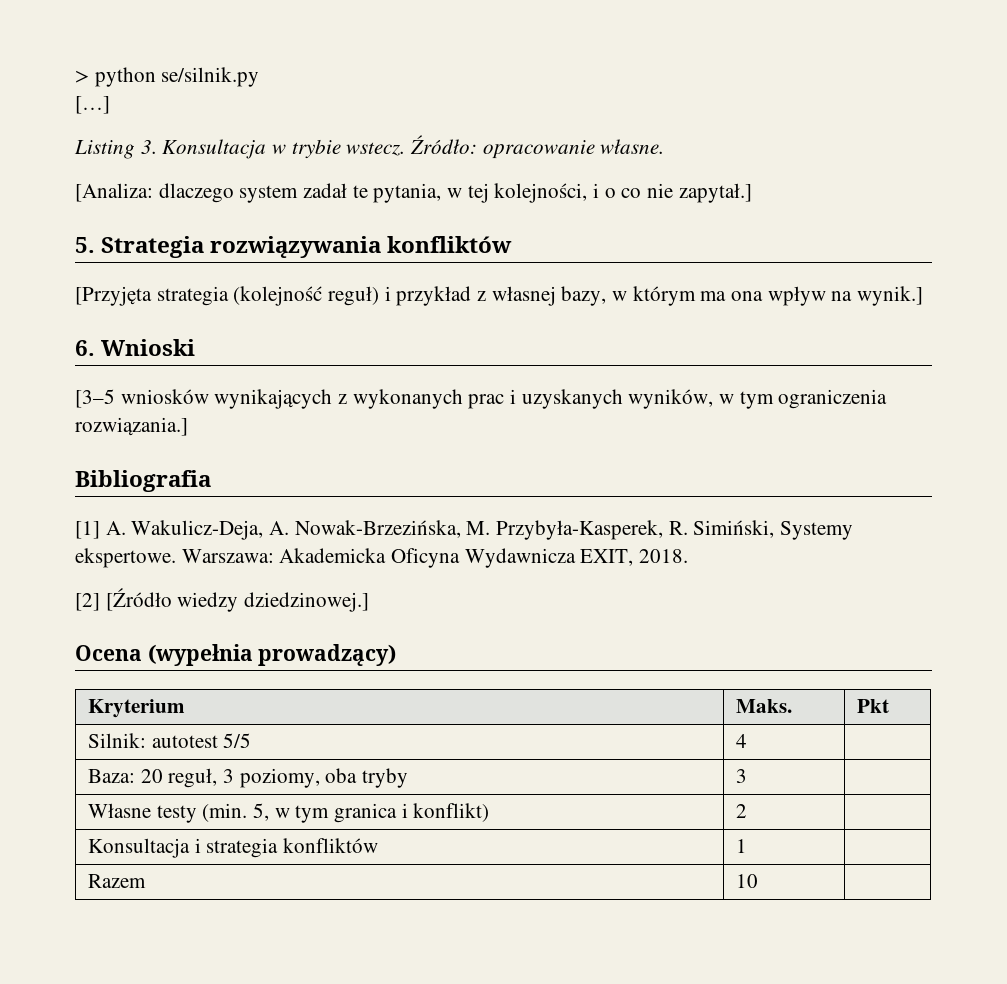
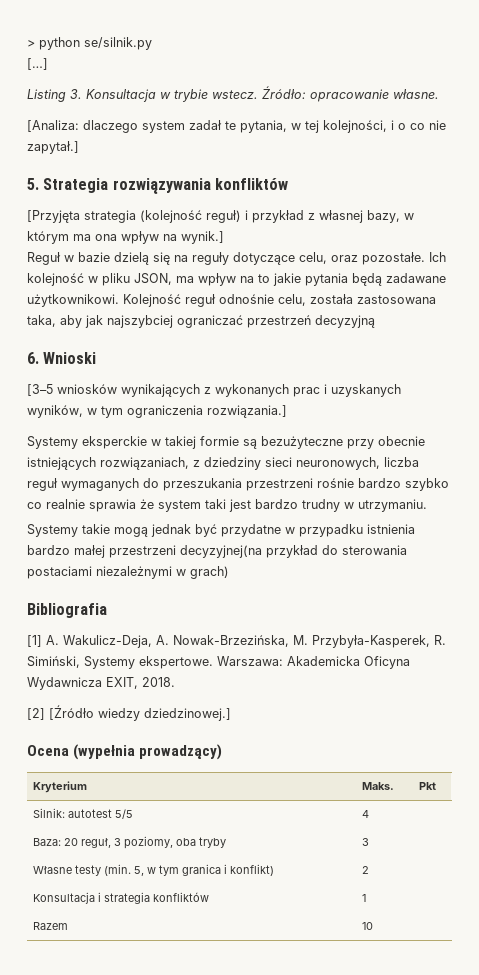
(924, 296) none -> [27,252,446,265] [27,273,446,286] [27,294,436,307] [27,315,375,328] // Reguł w bazie dzielą się na reguły dotyczące celu, oraz pozostałe. Ich kolejność w pliku JSON, ma wpływ na to jakie pytania będą zadawane użytkownikowi. Kolejność reguł odnośnie celu, została zastosowana taka, aby jak najszybciej ograniczać przestrzeń decyzyjną
(188, 426) none -> [27,436,425,449] [27,457,419,470] [27,478,449,491] [27,499,427,512] [27,524,415,537] [27,545,407,558] [27,566,229,579] // Systemy eksperckie w takiej formie są bezużyteczne przy obecnie istniejących rozwiązaniach, z dziedziny sieci neuronowych, liczba reguł wymaganych do przeszukania przestrzeni rośnie bardzo szybko co realnie sprawia że system taki jest bardzo trudny w utrzymaniu. // Systemy takie mogą jednak być przydatne w przypadku istnienia bardzo małej przestrzeni decyzyjnej(na przykład do sterowania postaciami niezależnymi w grach)

